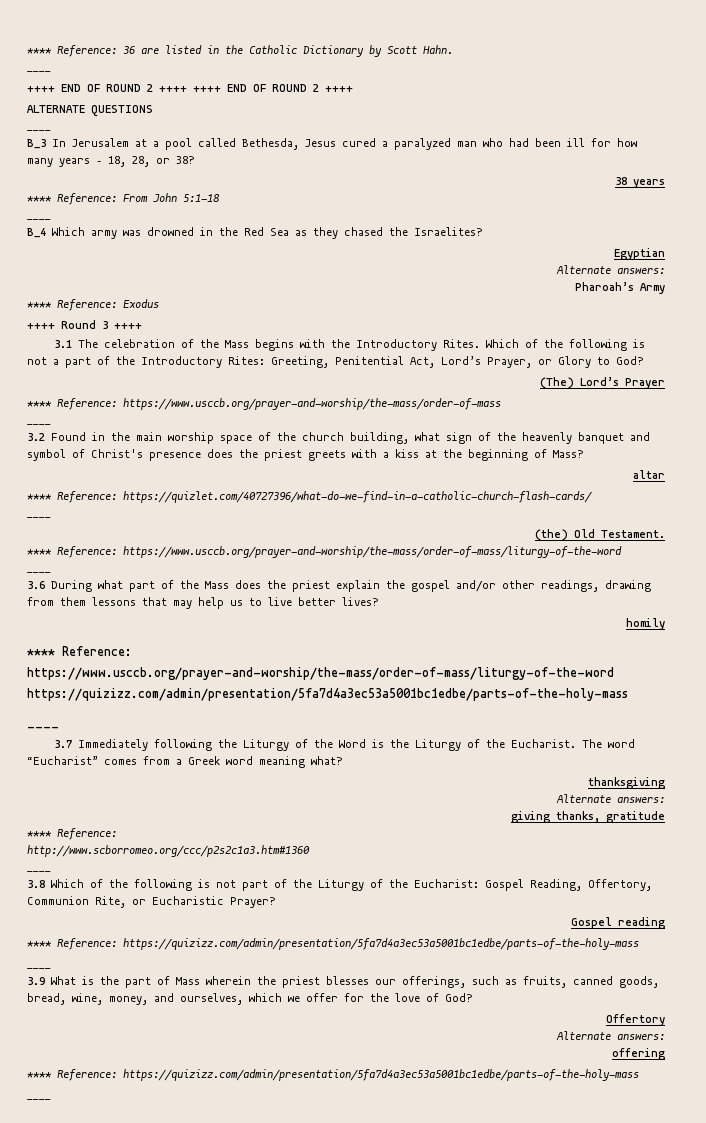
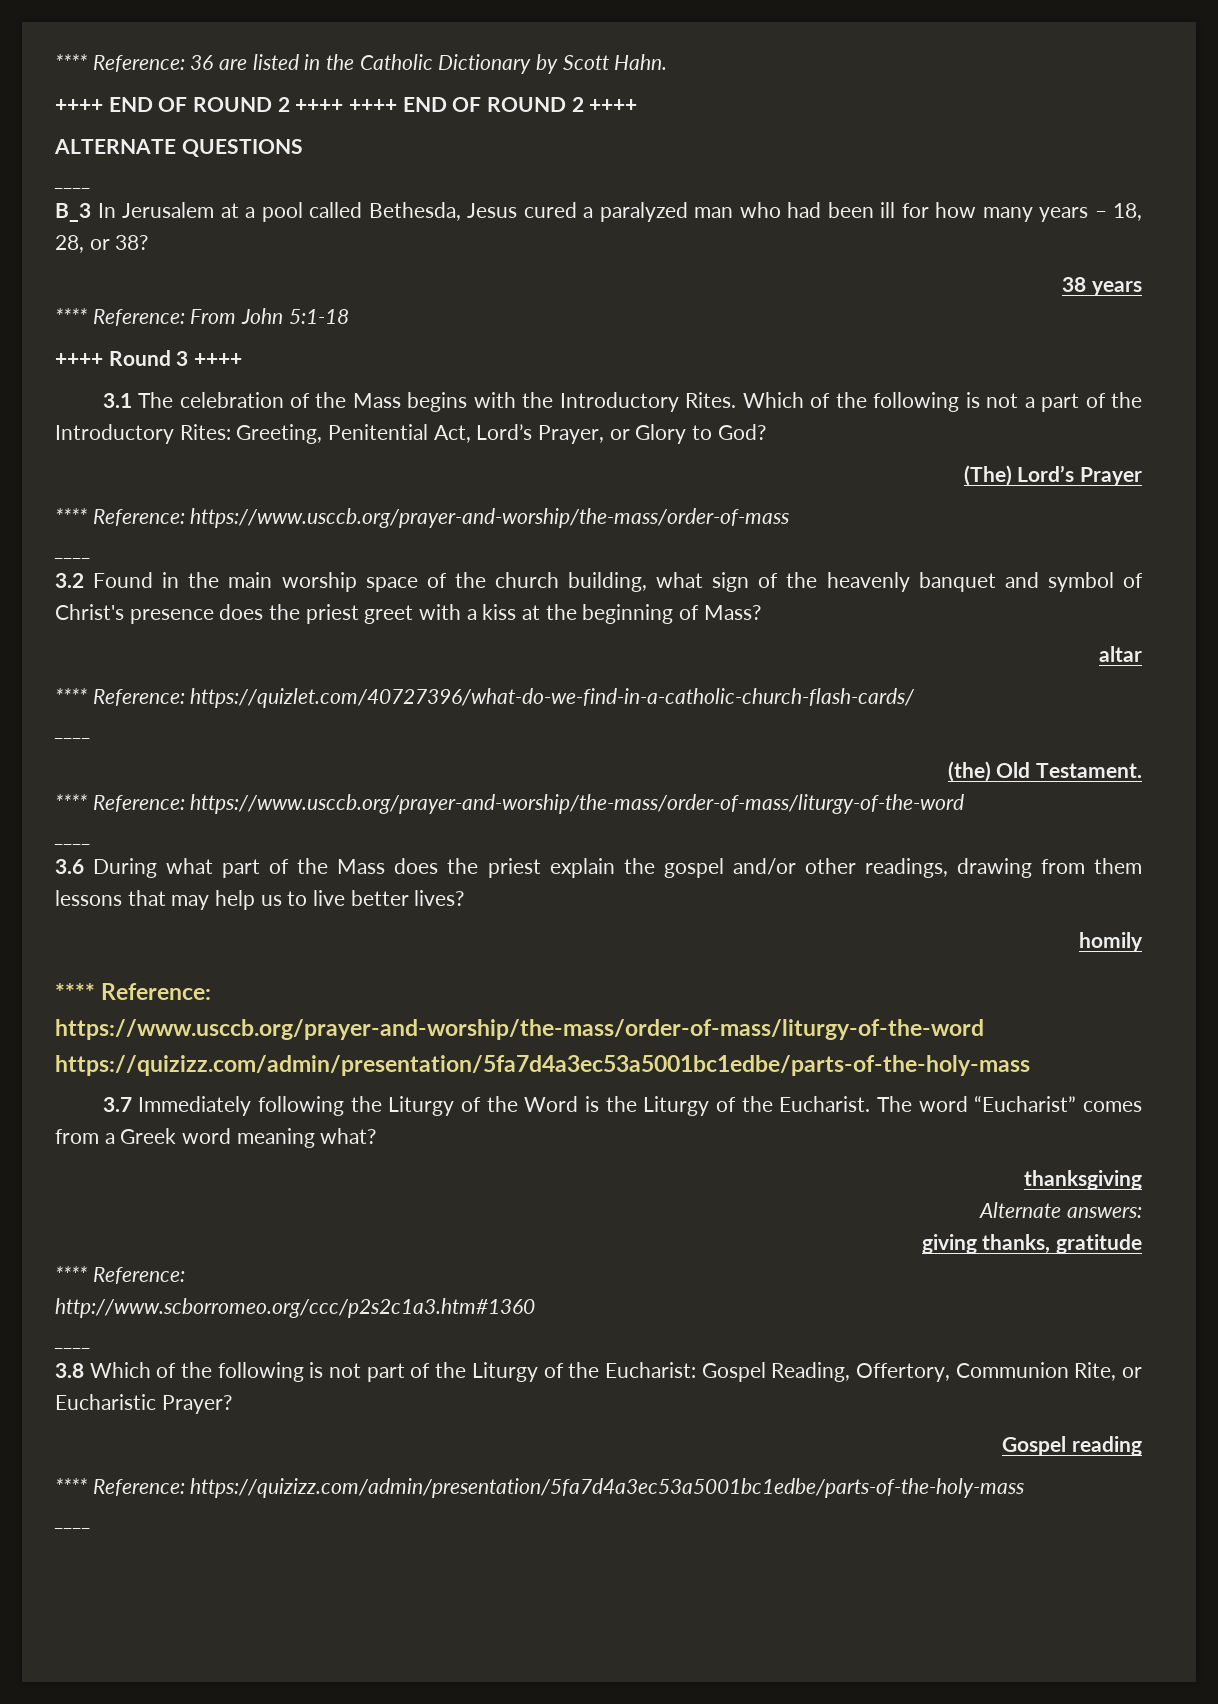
[27,71,51,72] // ____ -> (668, 62) none
[27,219,51,220] [27,227,483,239] [614,248,665,260] [556,265,665,274] [575,282,665,294] [27,299,159,311] // ____ // B_4 Which army was drowned in the Red Sea as they chased the Israelites? // Egyptian // Alternate answers: // Pharoah’s Army // **** Reference: Exodus -> (349, 316) none
[308,450,346,461] greets -> [364,605,414,624] greet
[27,726,59,729] // ____ -> (1030, 1065) none
[27,976,659,988] [27,993,473,1005] [606,1014,665,1026] [556,1031,665,1040] [612,1048,665,1060] [27,1069,639,1081] [27,1099,51,1100] // 3.9 What is the part of Mass wherein the priest blesses our offerings, such as fruits, canned goods, bread, wine, money, and ourselves, which we offer for the love of God? // Offertory // Alternate answers: // offering // **** Reference: https://quizizz.com/admin/presentation/5fa7d4a3ec53a5001bc1edbe/parts-of-the-holy-mass // ____ -> (91, 1527) none

